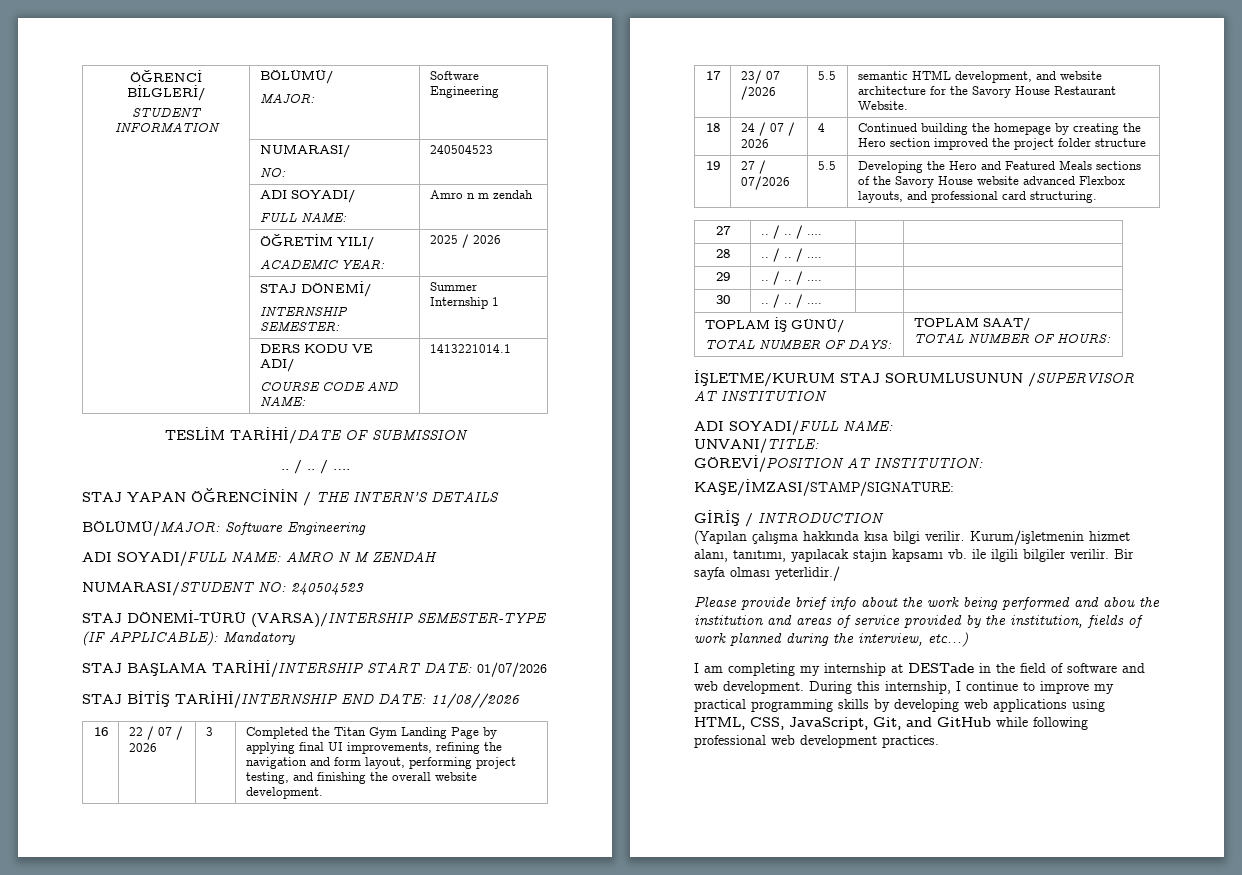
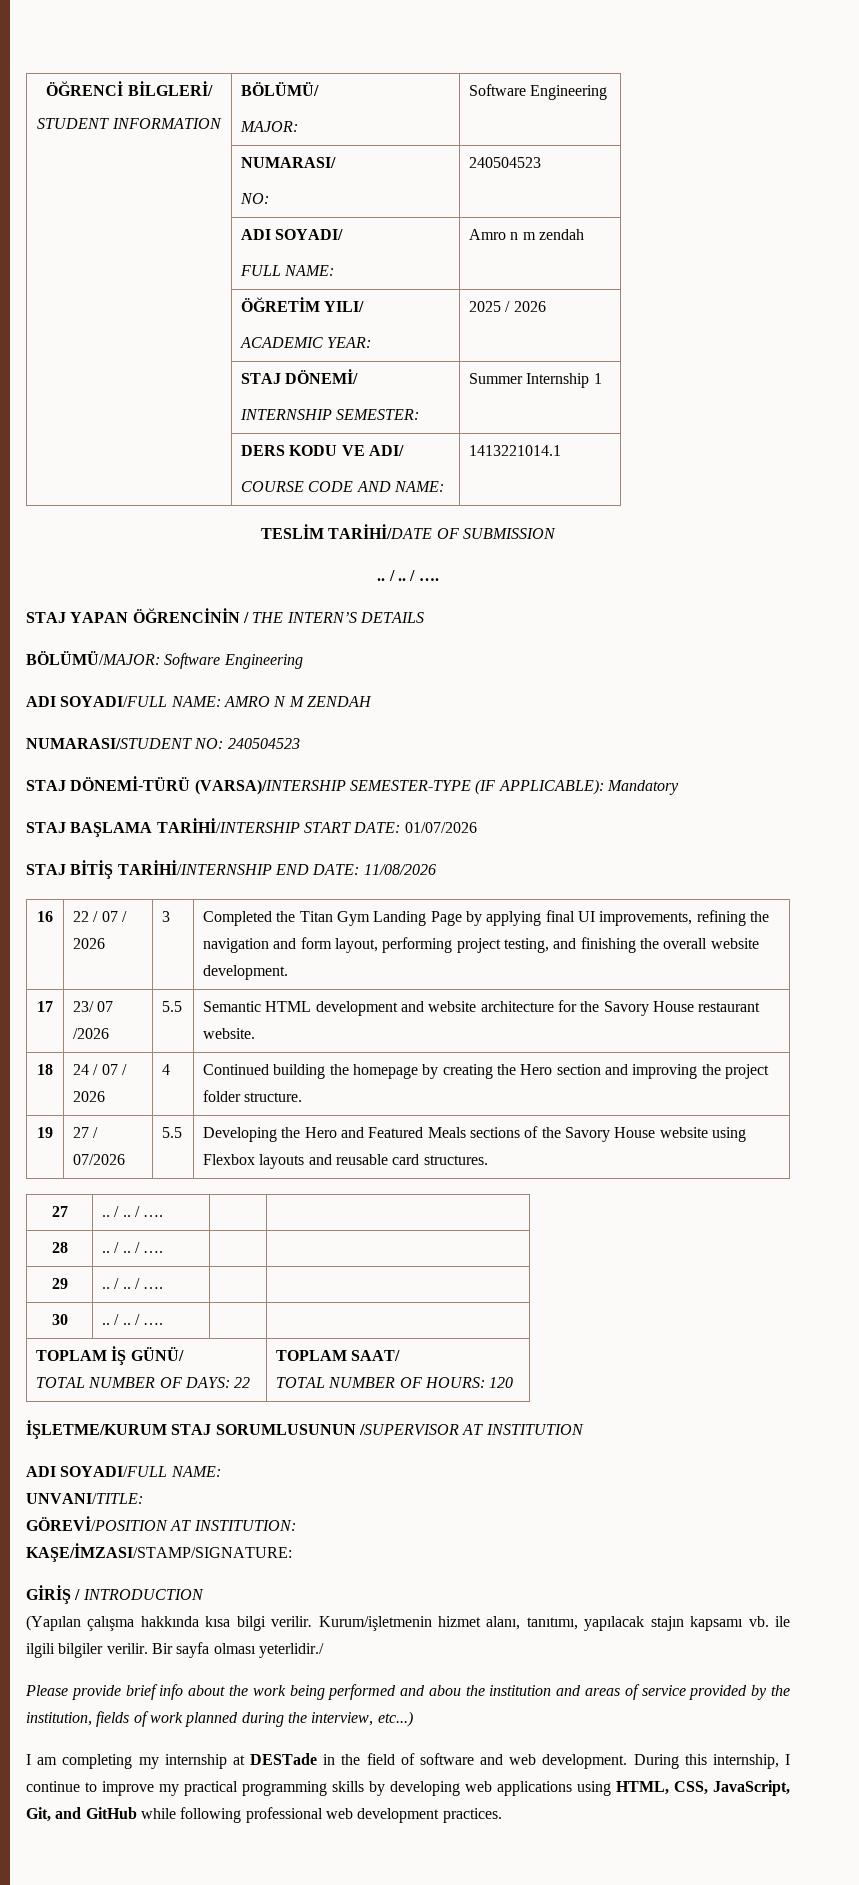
[431,693,520,708] 11/08//2026 -> [363,864,436,875] 11/08/2026
[857,70,1032,83] semantic HTML development, -> [203,1001,398,1016] Semantic HTML development
[1053,86,1116,95] [857,101,908,110] Restaurant Website. -> [698,1002,761,1012] [203,1028,256,1039] restaurant website.
[933,138,988,150] improved -> [604,1064,698,1079] and improving
[1094,138,1146,147] structure -> [244,1092,303,1102] structure.
[1022,176,1125,185] [857,191,1097,203] advanced Flexbox layouts, and professional card structuring. -> [711,1127,746,1142] [203,1154,488,1169] using Flexbox layouts and reusable card structures.
(892, 344) none -> [234,1377,251,1388] 22
(1111, 338) none -> [489,1377,514,1388] 120

